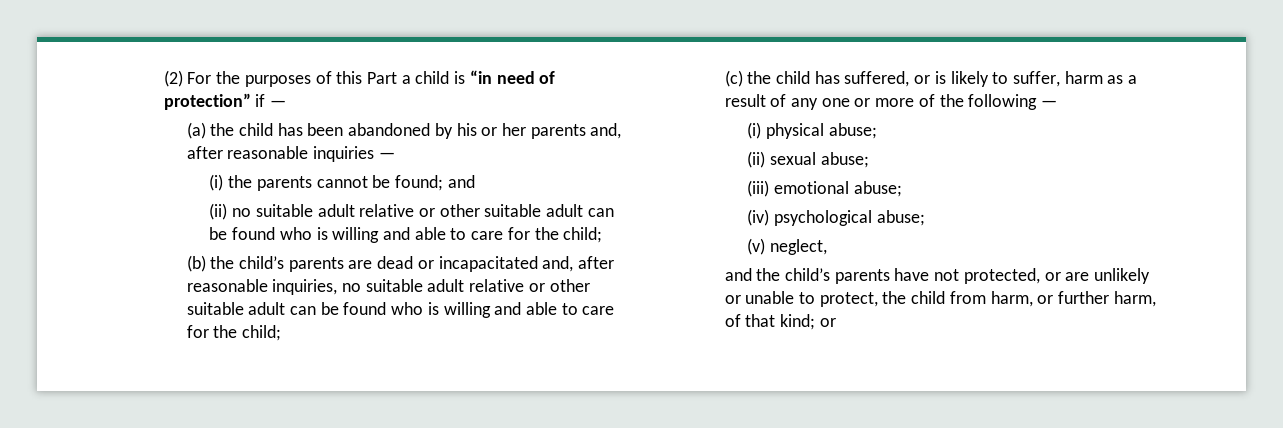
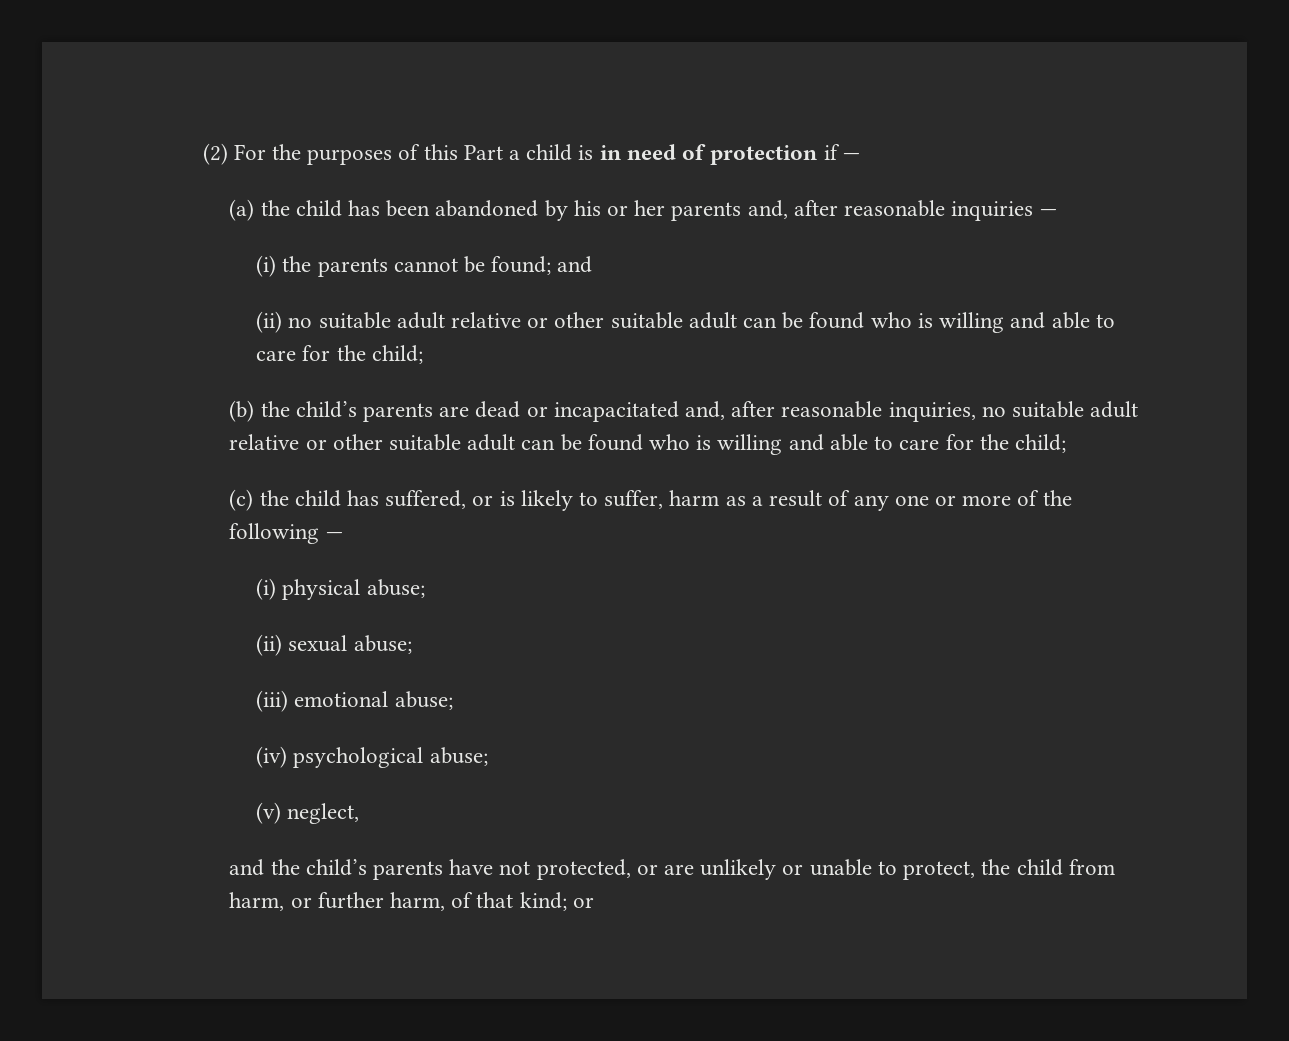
[469,70,492,84] “in -> [599,145,621,160] in
[163,93,251,110] protection” -> [710,145,818,165] protection

